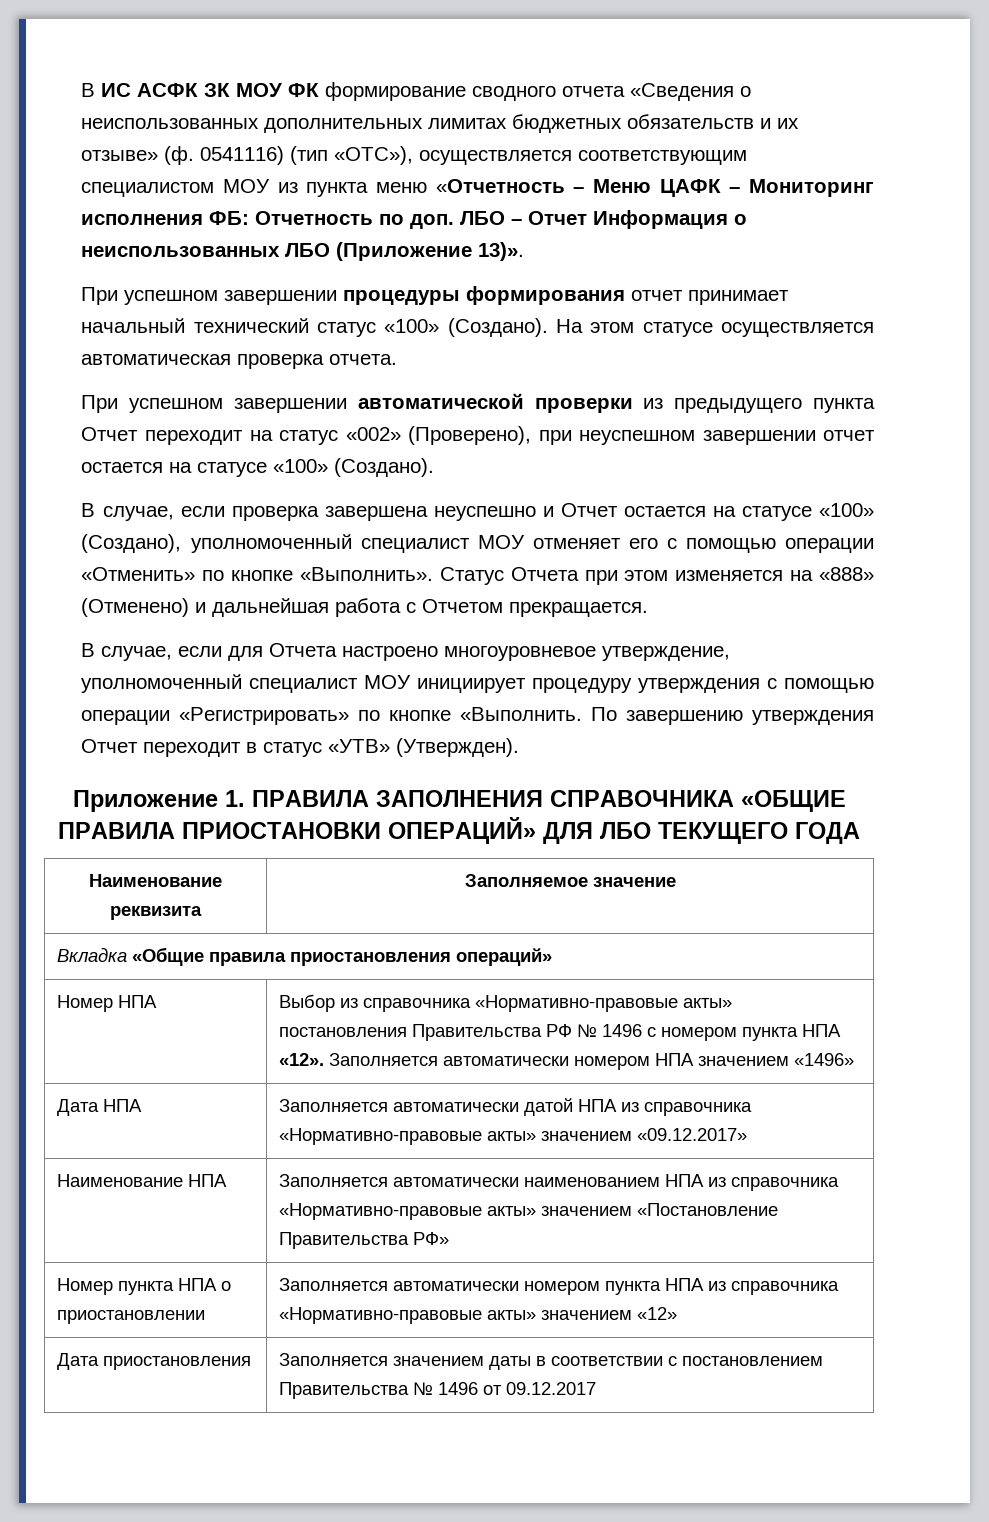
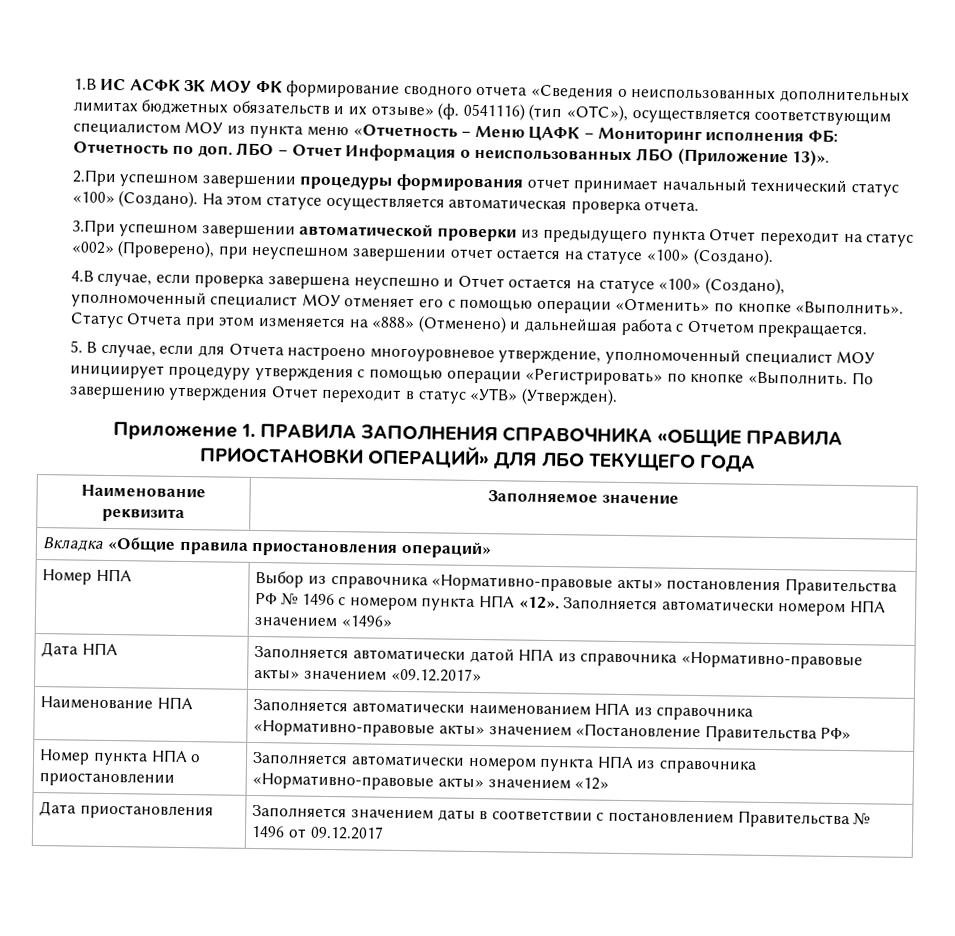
[81,83,96,97] В -> [73,78,97,90] 1.В
[81,287,119,305] При -> [71,169,117,187] 2.При
[81,395,119,413] При -> [71,219,116,237] 3.При
[81,503,96,517] В -> [70,270,94,282] 4.В
(649, 609) none -> [69,340,83,353] 5.

